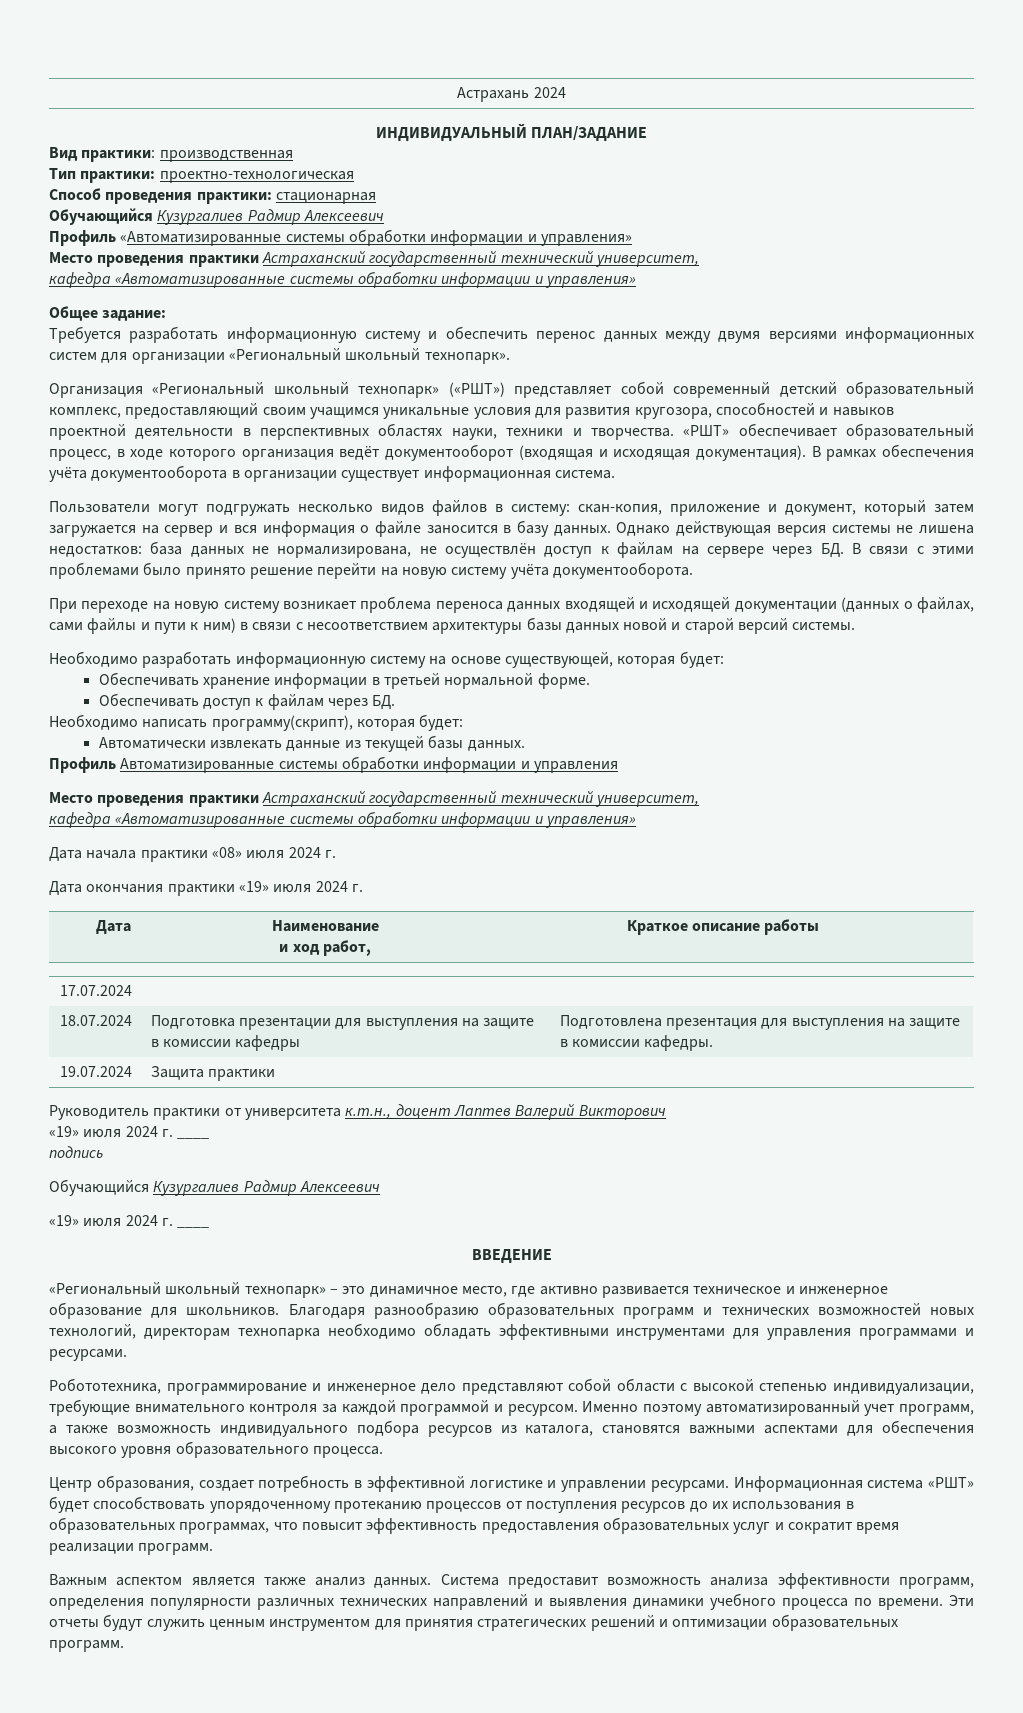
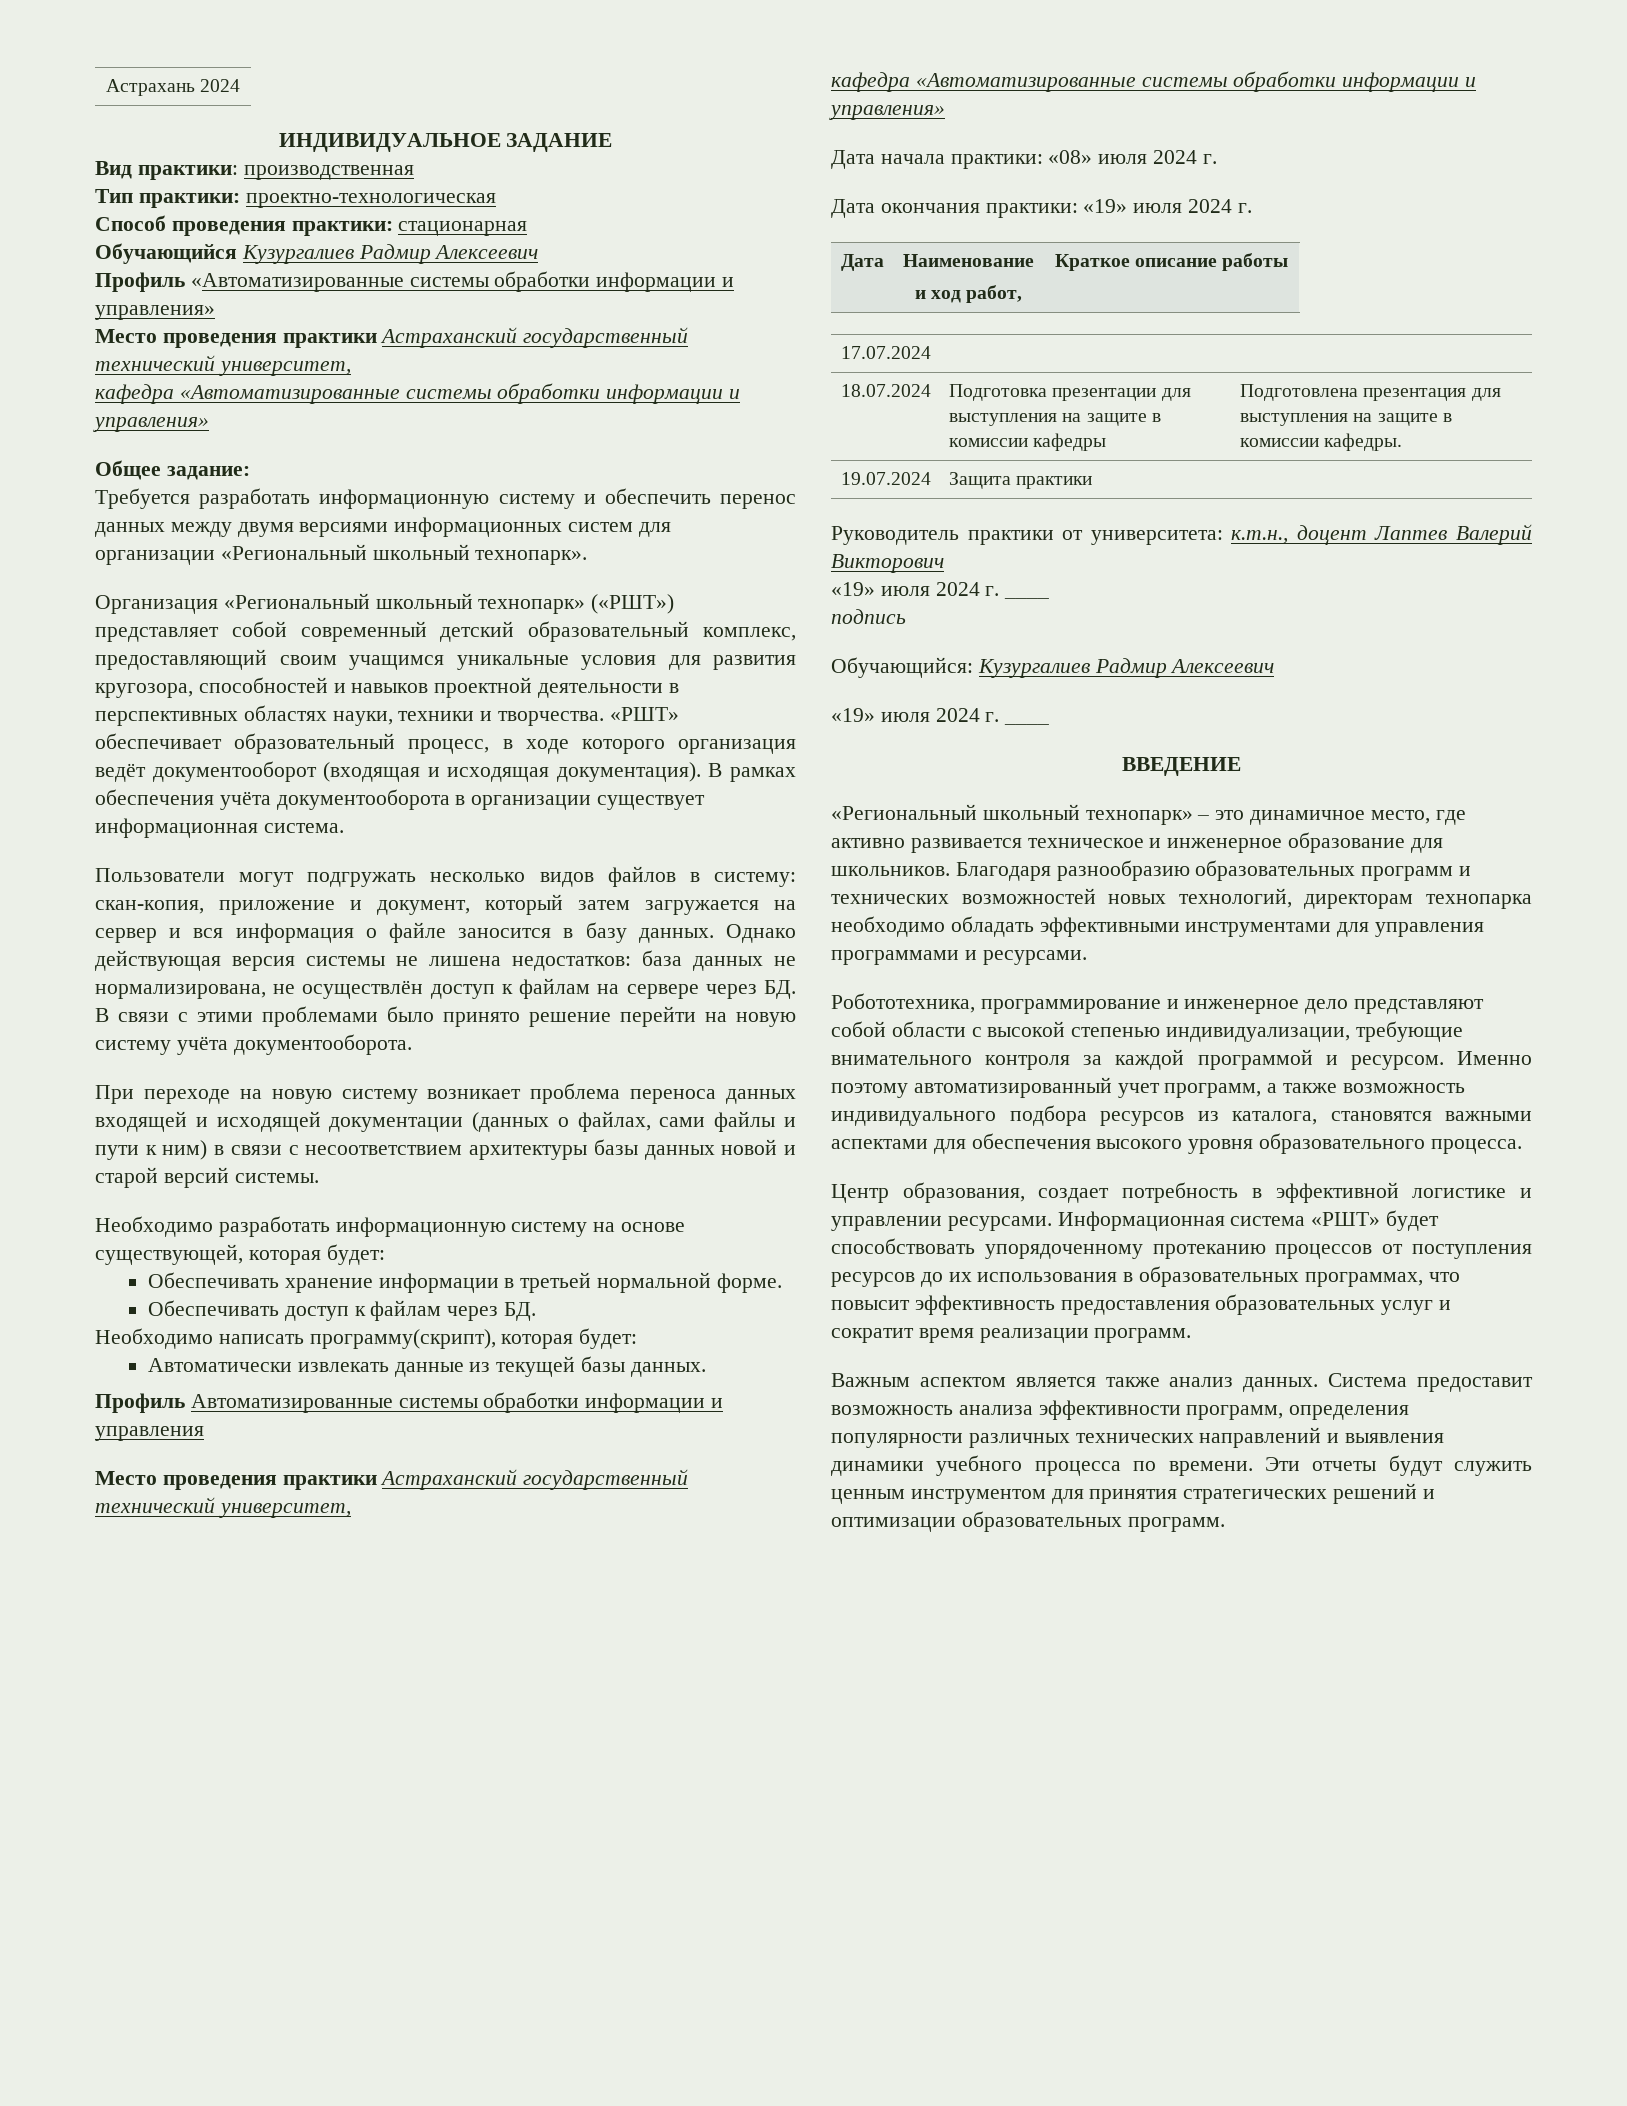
[375,123,648,142] ИНДИВИДУАЛЬНЫЙ ПЛАН/ЗАДАНИЕ -> [278,133,613,152] ИНДИВИДУАЛЬНОЕ ЗАДАНИЕ
[140,850,208,862] практики -> [950,154,1043,169] практики:
[167,884,235,896] практики -> [985,203,1078,218] практики:
[244,1108,341,1120] университета -> [1090,530,1223,545] университета:
[49,1179,149,1196] Обучающийся -> [831,657,973,678] Обучающийся:

